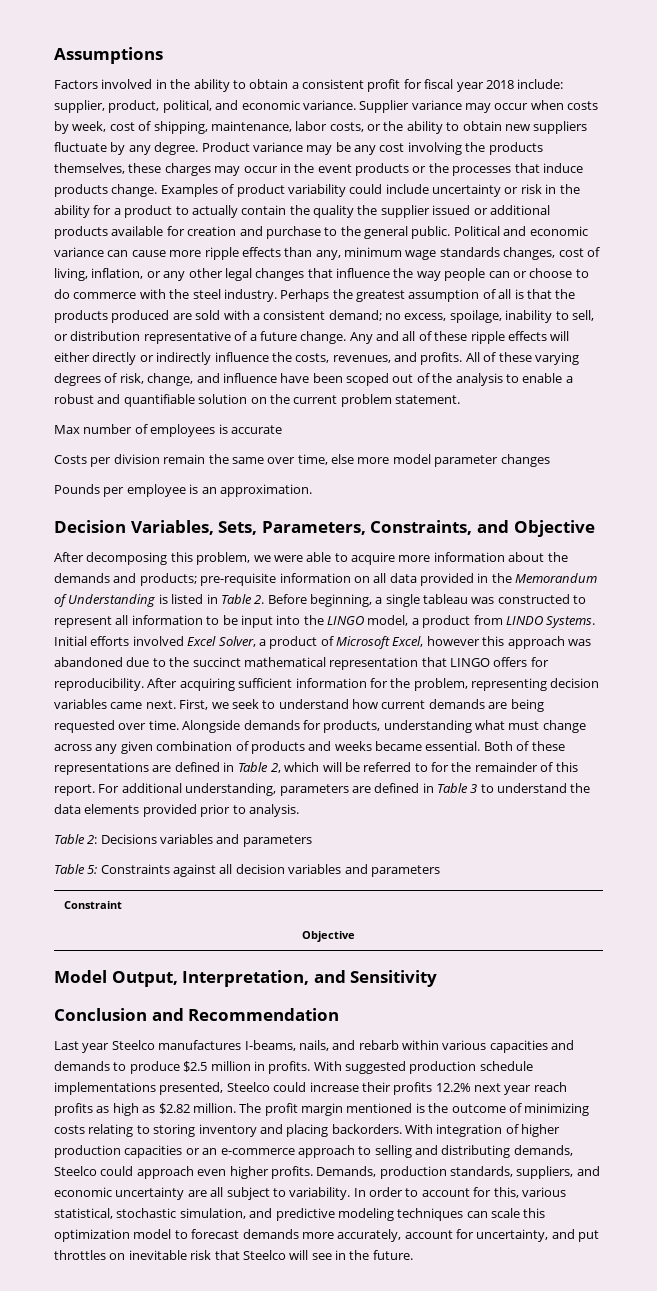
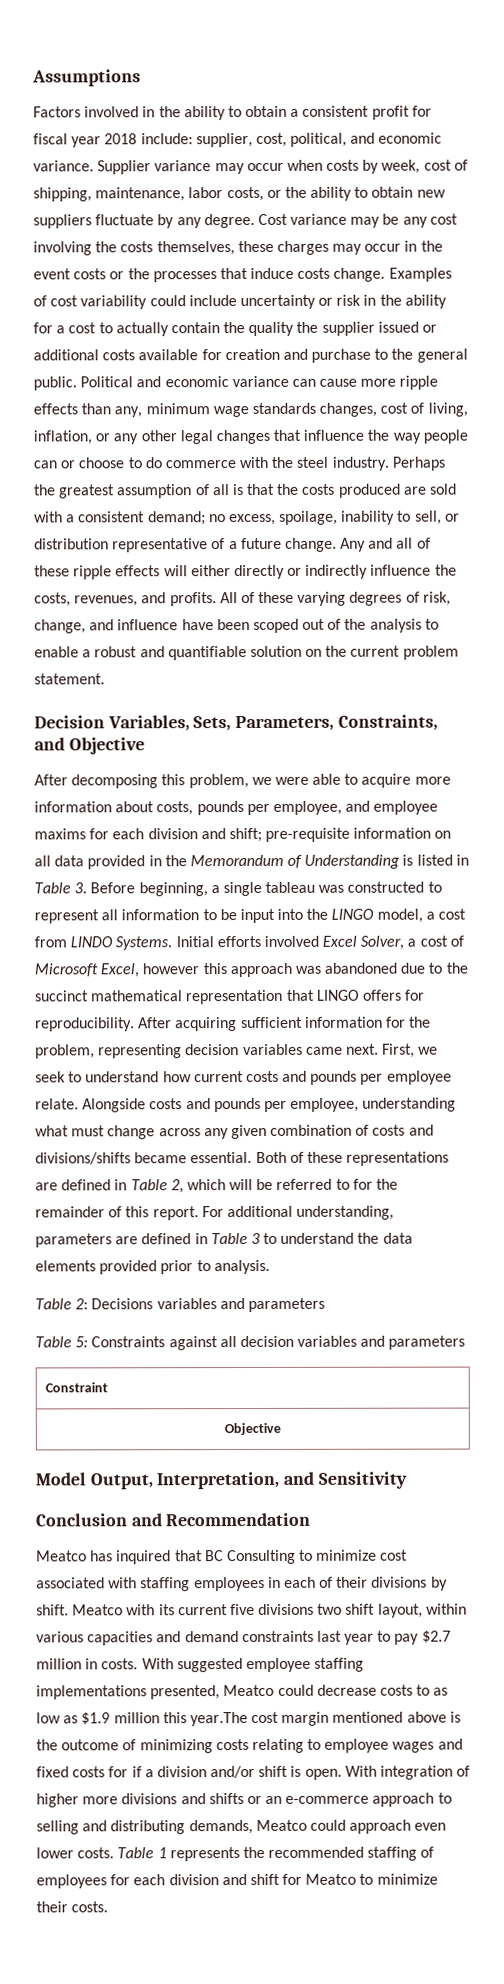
[108,100,160,113] product, -> [255,132,287,147] cost,
[201,142,250,152] Product -> [257,213,288,225] Cost
[488,142,543,155] products -> [120,241,154,253] costs
[355,163,409,176] products -> [73,268,107,280] costs
[54,184,108,197] products -> [297,267,331,279] costs
[236,184,285,197] product -> [50,295,79,307] cost
[124,205,173,218] product -> [68,322,97,334] cost
[54,226,108,239] products -> [102,349,136,361] costs
[54,310,108,323] products -> [302,483,336,495] costs
[54,424,282,437] [54,454,550,467] [54,484,312,497] // Max number of employees is accurate // Costs per division remain the same over time, else more model parameter changes // Pounds per employee is an approximation. -> (105, 679) none
[547,552,568,562] [54,573,197,586] the demands and products; -> [156,800,439,816] [34,827,262,843] costs, pounds per employee, and employee maxims for each division and shift;
[254,595,265,604] 2. -> [74,882,88,894] 3.
[422,615,471,628] product -> [438,908,467,920] cost
[269,636,318,649] product -> [419,935,448,947] cost
[428,699,544,712] [54,720,381,733] demands are being requested over time. Alongside demands for products, -> [245,1070,452,1085] [35,1097,360,1113] costs and pounds per employee relate. Alongside costs and pounds per employee,
[250,741,372,754] products and weeks -> [372,1124,434,1136] [35,1152,131,1165] costs and divisions/shifts
[54,1040,575,1053] [54,1061,208,1074] Last year Steelco manufactures I-beams, nails, and rebarb within various capacities and demands to produce $2.5 -> [36,1549,409,1565] [36,1576,448,1592] [36,1603,467,1618] [36,1630,451,1646] Meatco has inquired that BC Consulting to minimize cost associated with staffing employees in each of their divisions by shift. Meatco with its current five divisions two shift layout, within various capacities and demand constraints last year to pay $2.7
[268,1061,311,1074] profits. -> [101,1658,139,1670] costs.
[409,1061,533,1074] [54,1082,567,1095] [54,1103,298,1116] production schedule implementations presented, Steelco could increase their profits 12.2% next year reach profits as high as $2.82 million. The profit -> [245,1657,365,1673] [36,1684,449,1700] [36,1711,280,1727] employee staffing implementations presented, Meatco could decrease costs to as low as $1.9 million this year.The cost
(413, 1108) none -> [406,1711,447,1723] above
[153,1124,561,1137] [54,1145,183,1158] storing inventory and placing backorders. With integration of higher production capacities -> [324,1738,463,1753] [36,1765,471,1780] [36,1793,244,1808] employee wages and fixed costs for if a division and/or shift is open. With integration of higher more divisions and shifts
[54,1166,97,1176] Steelco -> [255,1819,307,1831] Meatco
[229,1166,600,1179] [54,1187,566,1200] [54,1208,546,1221] [54,1229,600,1242] [54,1250,413,1260] higher profits. Demands, production standards, suppliers, and economic uncertainty are all subject to variability. In order to account for this, various statistical, stochastic simulation, and predictive modeling techniques can scale this optimization model to forecast demands more accurately, account for uncertainty, and put throttles on inevitable risk that Steelco will see in the future. -> [36,1846,435,1862] [36,1873,438,1889] [36,1901,109,1913] lower costs. Table 1 represents the recommended staffing of employees for each division and shift for Meatco to minimize their costs.

